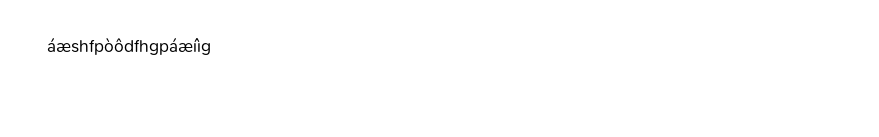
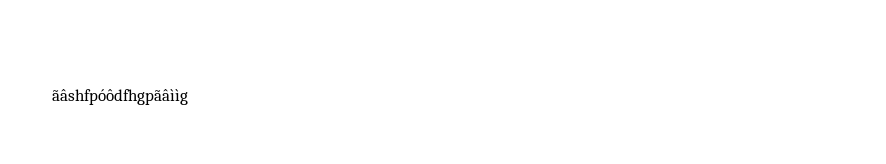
[47,37,211,55] áæshfpòôdfhgpáæíìg -> [52,89,188,105] ãâshfpóôdfhgpãâììg

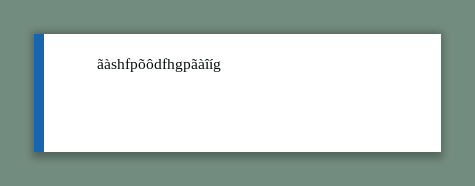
[52,89,188,105] ãâshfpóôdfhgpãâììg -> [97,58,221,72] ãàshfpõôdfhgpãàîíg

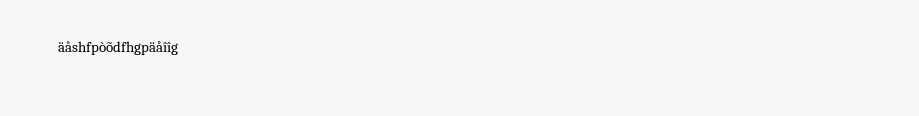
[97,58,221,72] ãàshfpõôdfhgpãàîíg -> [58,41,178,55] äåshfpòõdfhgpäåîîg

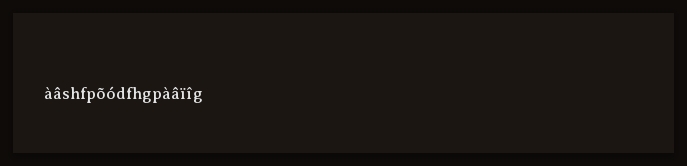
[58,41,178,55] äåshfpòõdfhgpäåîîg -> [44,86,203,103] àâshfpõódfhgpàâïîg

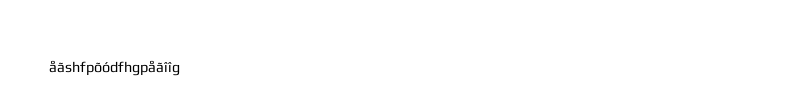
[44,86,203,103] àâshfpõódfhgpàâïîg -> [49,60,180,76] åãshfpõódfhgpåãîîg

